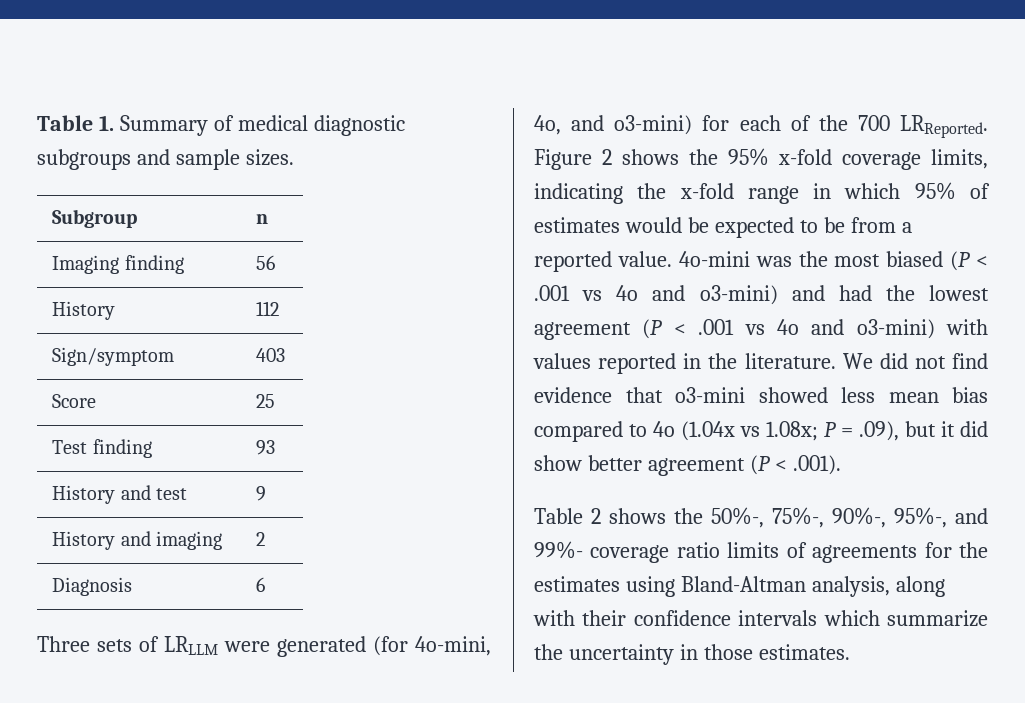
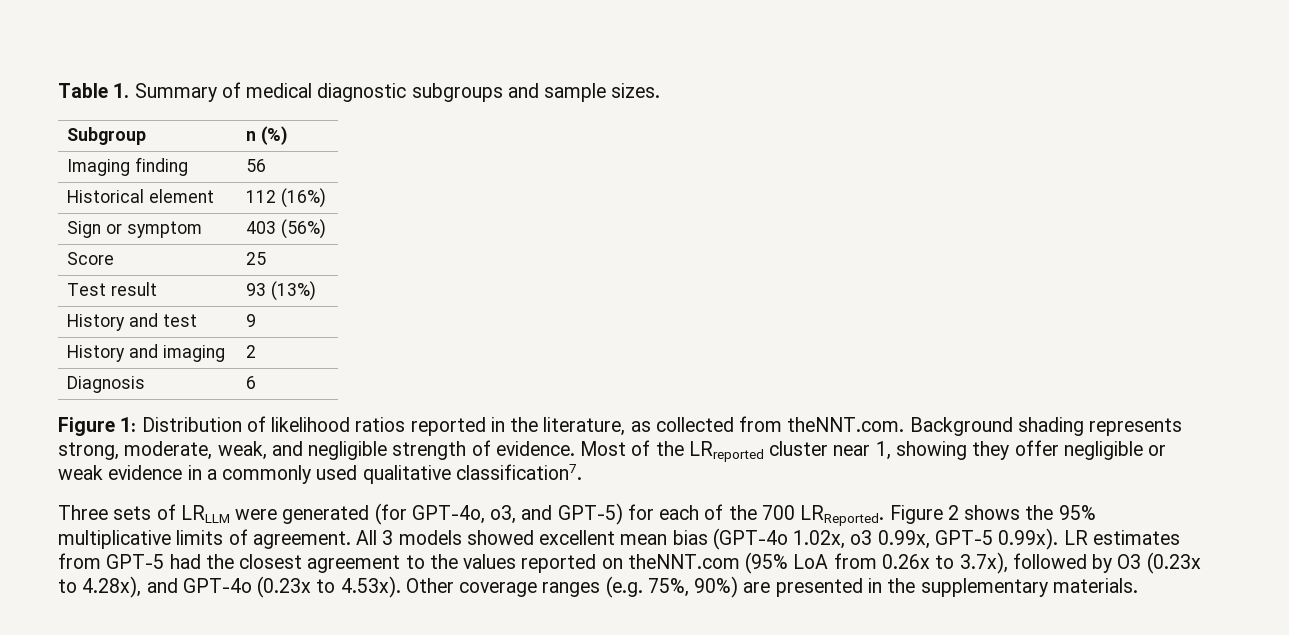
(269, 219) none -> [261,126,289,145] (%)
[52,301,116,320] History -> [67,189,215,203] Historical element
[52,347,175,366] // Sign/symptom -> [281,188,327,208] [67,221,203,238] (16%) // Sign or symptom
(286, 355) none -> [281,219,327,239] (56%)
[92,439,152,458] finding -> [111,282,158,296] result
(276, 447) none -> [271,281,317,301] (13%)
(266, 584) none -> [58,416,1183,436] [58,440,1167,462] [58,464,582,484] // Figure 1: Distribution of likelihood ratios reported in the literature, as collected from theNNT.com. Background shading represents strong, moderate, weak, and negligible strength of evidence. Most of the LRreported cluster near 1, showing they offer negligible or weak evidence in a commonly used qualitative classification7.
[415,636,491,656] [534,115,693,135] 4o-mini, 4o, and o3-mini) -> [411,503,623,525] GPT-4o, o3, and GPT-5)
[778,149,988,170] [534,182,990,204] [534,217,912,238] [534,251,988,272] [534,285,989,305] [534,319,988,340] [533,353,988,374] [534,387,988,403] [534,421,988,442] [534,455,841,476] [534,507,988,528] [534,541,989,563] [534,576,945,597] [533,610,988,627] [534,644,850,665] x-fold coverage limits, indicating the x-fold range in which 95% of estimates would be expected to be from a reported value. 4o-mini was the most biased (P < .001 vs 4o and o3-mini) and had the lowest agreement (P < .001 vs 4o and o3-mini) with values reported in the literature. We did not find evidence that o3-mini showed less mean bias compared to 4o (1.04x vs 1.08x; P = .09), but it did show better agreement (P < .001). // Table 2 shows the 50%-, 75%-, 90%-, 95%-, and 99%- coverage ratio limits of agreements for the estimates using Bland-Altman analysis, along with their confidence intervals which summarize the uncertainty in those estimates. -> [58,528,1180,550] [58,552,1201,574] [58,576,1138,598] multiplicative limits of agreement. All 3 models showed excellent mean bias (GPT-4o 1.02x, o3 0.99x, GPT-5 0.99x). LR estimates from GPT-5 had the closest agreement to the values reported on theNNT.com (95% LoA from 0.26x to 3.7x), followed by O3 (0.23x to 4.28x), and GPT-4o (0.23x to 4.53x). Other coverage ranges (e.g. 75%, 90%) are presented in the supplementary materials.

